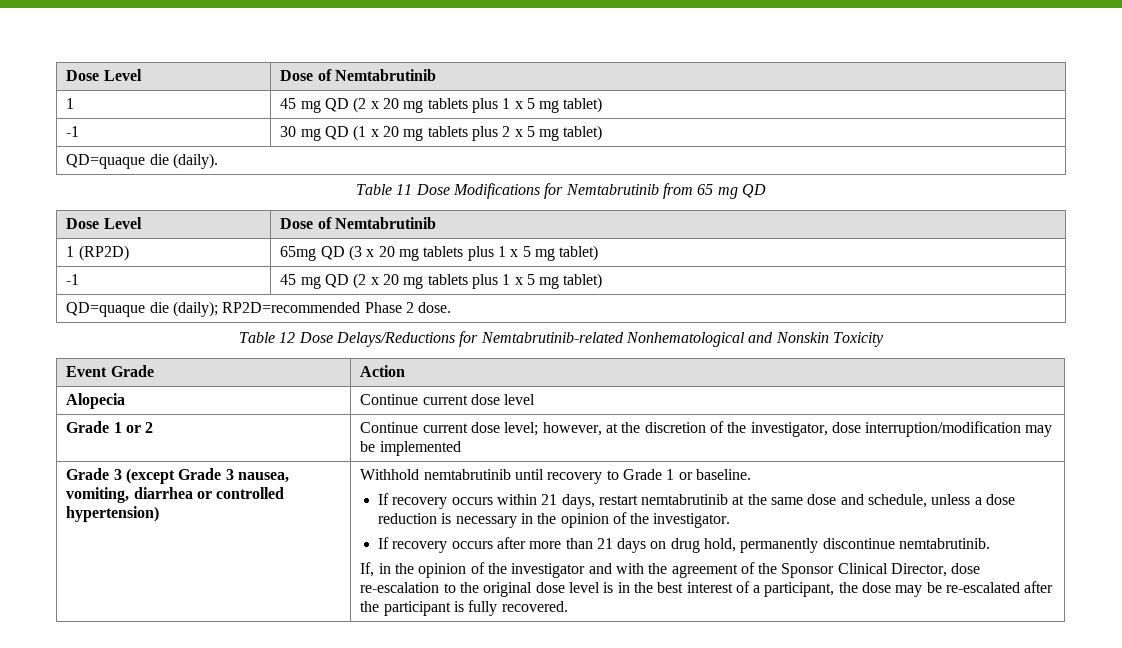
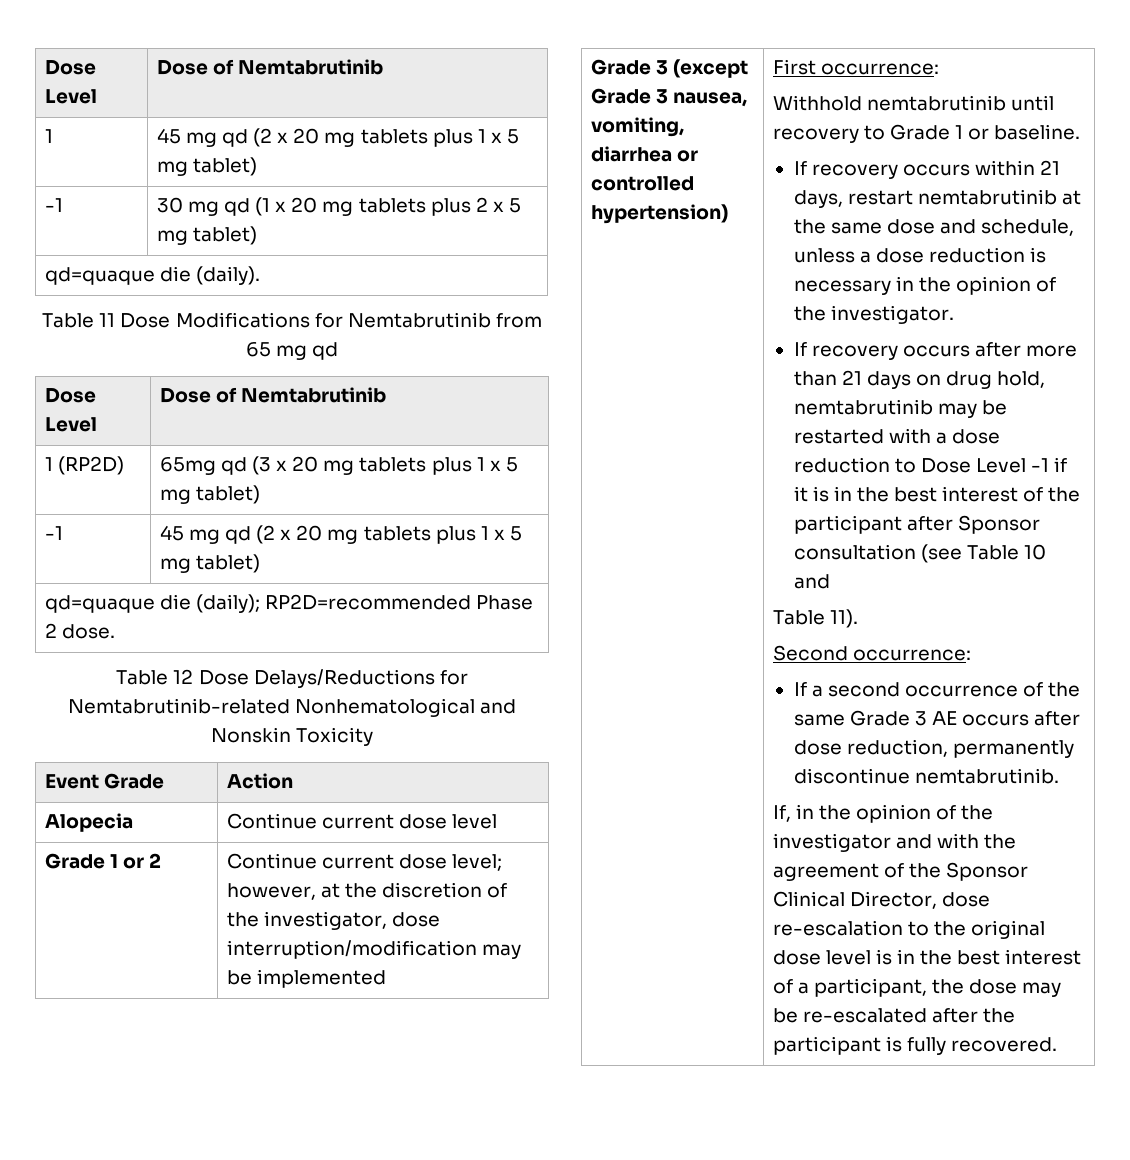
[324,98,349,112] QD -> [221,129,248,147] qd
[324,126,349,140] QD -> [223,198,250,216] qd
[66,154,146,169] QD=quaque -> [44,267,155,285] qd=quaque
[741,184,766,198] QD -> [312,342,339,360] qd
[320,246,345,260] QD -> [220,457,247,475] qd
[324,274,349,288] QD -> [224,526,251,544] qd
[66,302,146,317] QD=quaque -> [44,595,155,613] qd=quaque
(160, 514) none -> [772,59,939,75] First occurrence: //
(737, 545) none -> [793,399,1007,418] [793,428,1000,444] [793,457,1068,473] [793,486,1081,502] [793,515,1040,534] [793,544,1046,563] [793,574,830,589] [772,609,858,628] [772,645,971,661] [793,682,1081,697] [793,710,1081,726] [793,739,948,757] nemtabrutinib may be restarted with a dose reduction to Dose Level -1 if it is in the best interest of the participant after Sponsor consultation (see Table 10 and // Table 11). // Second occurrence: // If a second occurrence of the same Grade 3 AE occurs after dose reduction,

